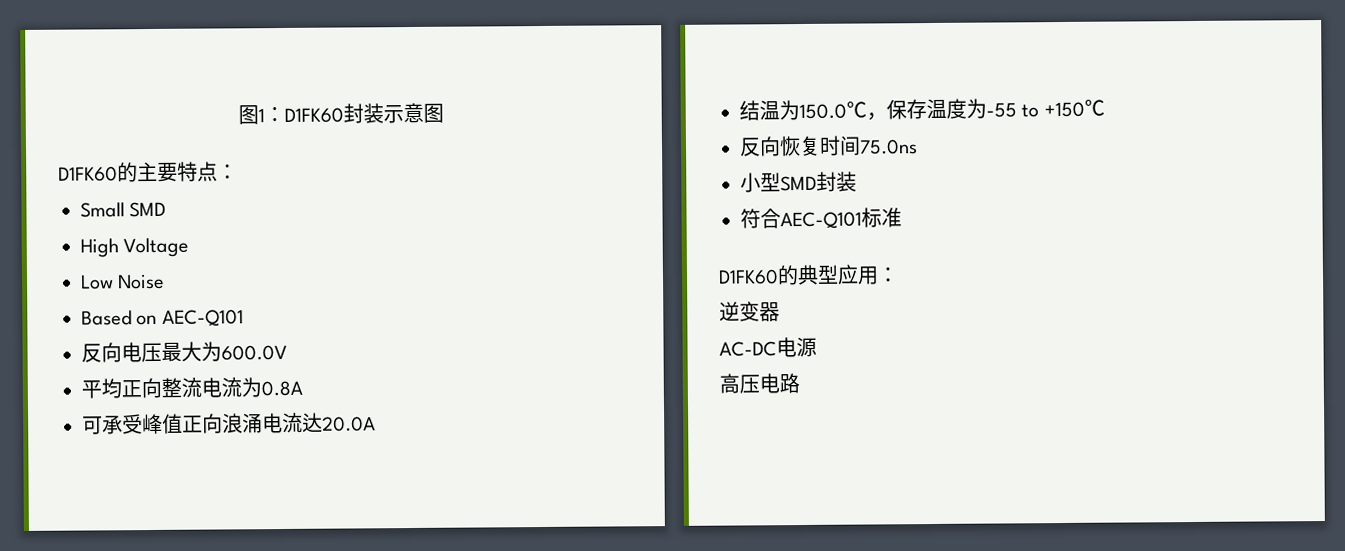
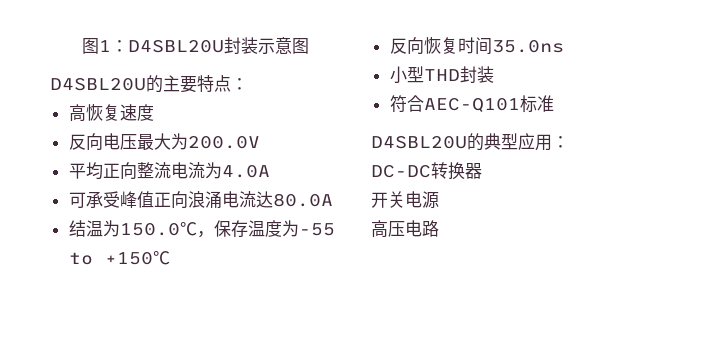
[284,107,344,123] D1FK60 -> [128,40,224,53] D4SBL20U
[58,166,118,182] D1FK60 -> [50,78,146,91] D4SBL20U
[80,201,167,218] [80,237,190,258] [80,273,166,290] [81,309,244,327] Small SMD // High Voltage // Low Noise // Based on AEC-Q101 -> [68,104,154,122] 高恢复速度
[221,344,287,361] 600.0V -> [187,136,260,149] 200.0V
[261,380,303,397] 0.8A -> [221,165,270,178] 4.0A
[322,416,376,432] 20.0A -> [272,193,333,207] 80.0A
[859,139,918,155] 75.0ns -> [491,40,564,53] 35.0ns
[780,175,817,192] SMD -> [423,69,460,81] THD
[718,269,779,285] D1FK60 -> [371,136,467,149] D4SBL20U
[719,301,760,322] 逆变 -> [371,162,465,180] DC-DC转换
[719,341,777,357] AC-DC -> [371,191,405,208] 开关

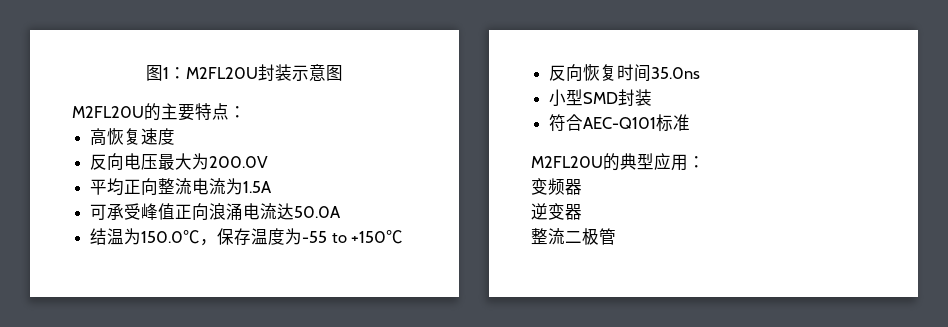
[128,40,224,53] D4SBL20U -> [186,67,258,79] M2FL20U
[50,78,146,91] D4SBL20U -> [72,106,144,118] M2FL20U
[221,165,270,178] 4.0A -> [243,181,273,193] 1.5A
[272,193,333,207] 80.0A -> [294,206,342,218] 50.0A
[423,69,460,81] THD -> [583,92,619,104] SMD
[371,136,467,149] D4SBL20U -> [531,156,603,168] M2FL20U
[371,162,482,180] [371,191,439,209] [371,220,439,238] DC-DC转换器 // 开关电源 // 高压电路 -> [531,178,582,195] [531,203,582,220] [531,228,616,245] 变频器 // 逆变器 // 整流二极管

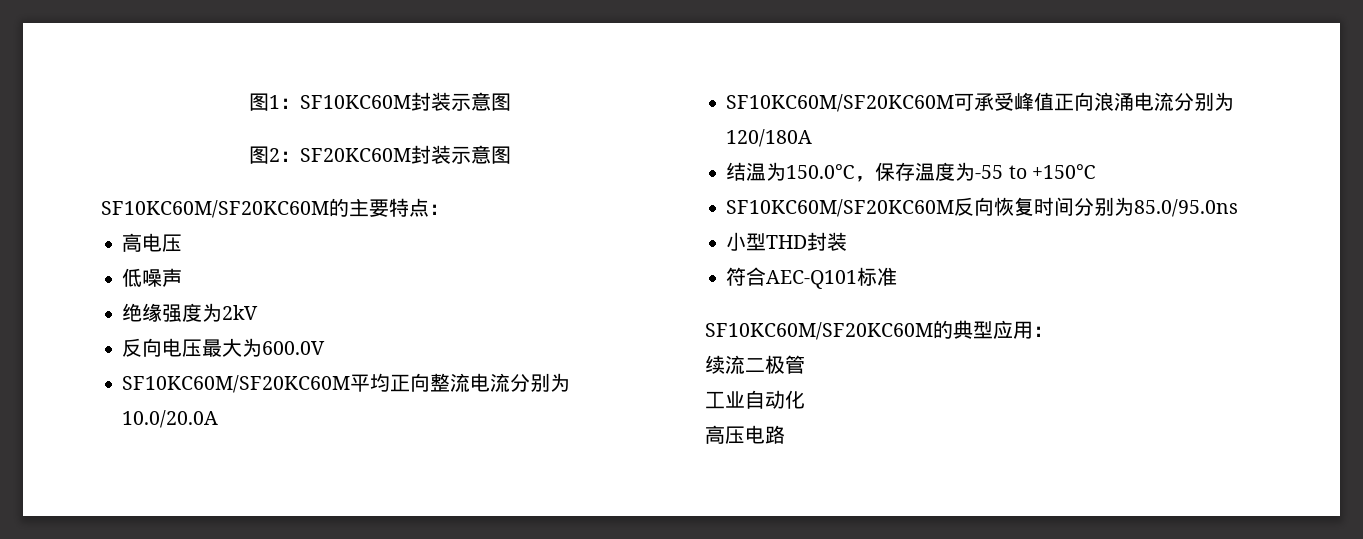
[186,64,343,81] [72,106,144,118] M2FL20U封装示意图 // M2FL20U -> [299,92,511,111] [248,145,511,164] [101,200,329,218] SF10KC60M封装示意图 // 图2：SF20KC60M封装示意图 // SF10KC60M/SF20KC60M
[107,128,176,145] 恢复速度 -> [142,233,183,252] [122,268,183,287] [122,303,259,322] 电压 // 低噪声 // 绝缘强度为2kV
[209,156,269,168] 200.0V // -> [262,341,326,355] [122,375,351,393] 600.0V // SF10KC60M/SF20KC60M
[226,178,273,195] 为1.5A // -> [510,373,571,392] [122,410,219,428] [726,94,955,112] 分别为10.0/20.0A // SF10KC60M/SF20KC60M
[277,203,342,220] 达50.0A -> [1174,92,1235,111] [726,129,813,147] 分别为120/180A
(404, 237) none -> [726,199,955,217] SF10KC60M/SF20KC60M
[651,67,701,79] 35.0ns -> [1074,197,1239,217] 分别为85.0/95.0ns
[583,92,619,104] SMD -> [766,235,808,249] THD
[531,156,603,168] M2FL20U -> [705,322,933,340] SF10KC60M/SF20KC60M
[531,178,582,195] [531,203,582,220] [531,228,548,245] 变频器 // 逆变器 // 整 -> [705,355,725,374] 续
(616, 236) none -> [705,390,805,409] [705,425,785,444] // 工业自动化 // 高压电路

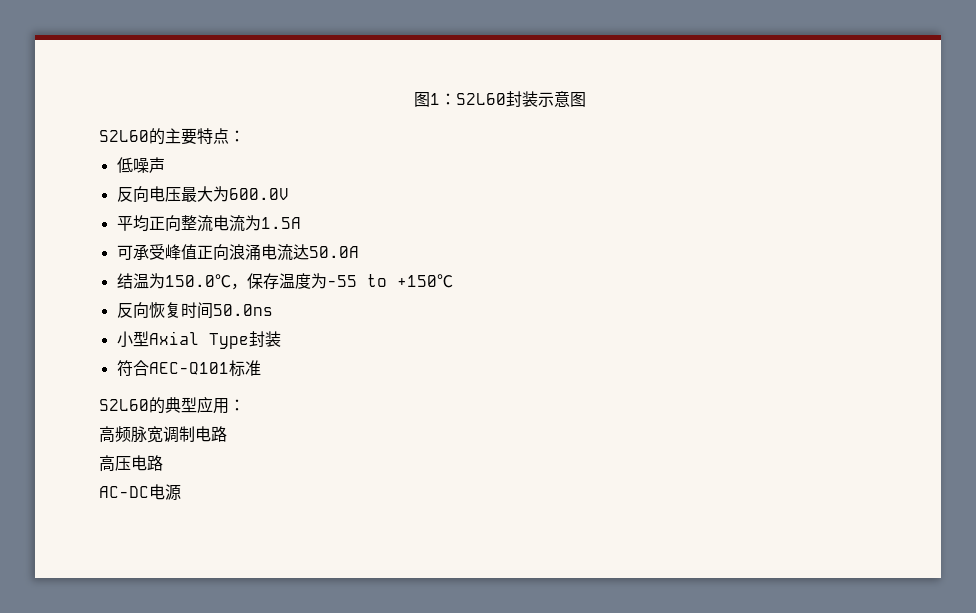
[299,92,511,111] [248,145,511,164] [101,200,329,218] SF10KC60M封装示意图 // 图2：SF20KC60M封装示意图 // SF10KC60M/SF20KC60M -> [455,91,586,107] [99,130,149,142] S2L60封装示意图 // S2L60
[122,233,183,252] // 高电压 -> (245, 136) none
[122,303,259,322] // 绝缘强度为2kV -> (165, 165) none
[122,375,351,393] SF10KC60M/SF20KC60M -> (289, 194) none
[510,373,571,392] [122,410,219,428] [726,94,955,112] 分别为10.0/20.0A // SF10KC60M/SF20KC60M -> [244,215,301,231] 为1.5A //
[1174,92,1235,111] [726,129,813,147] 分别为120/180A -> [292,244,359,260] 达50.0A
[726,199,955,217] SF10KC60M/SF20KC60M -> (453, 281) none
[1074,197,1239,217] 分别为85.0/95.0ns -> [212,304,273,316] 50.0ns
[766,235,808,249] THD -> [148,331,249,349] Axial Type
[705,322,933,340] SF10KC60M/SF20KC60M -> [99,399,149,411] S2L60
[705,355,805,374] [705,390,805,409] 续流二极管 // 工业自动化 -> [99,426,227,443] 高频脉宽调制电路
(785, 434) none -> [99,484,181,501] // AC-DC电源

